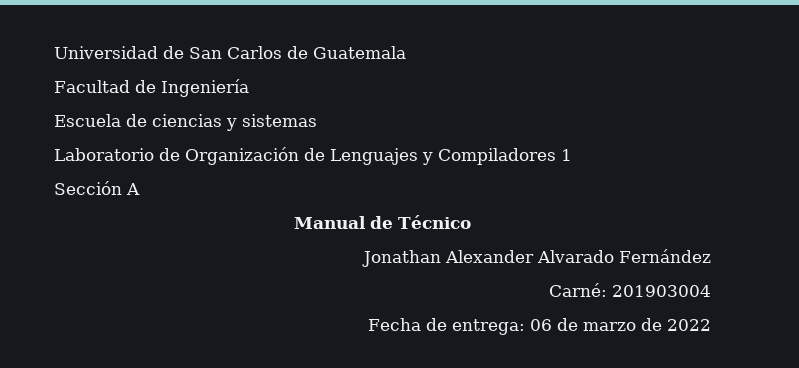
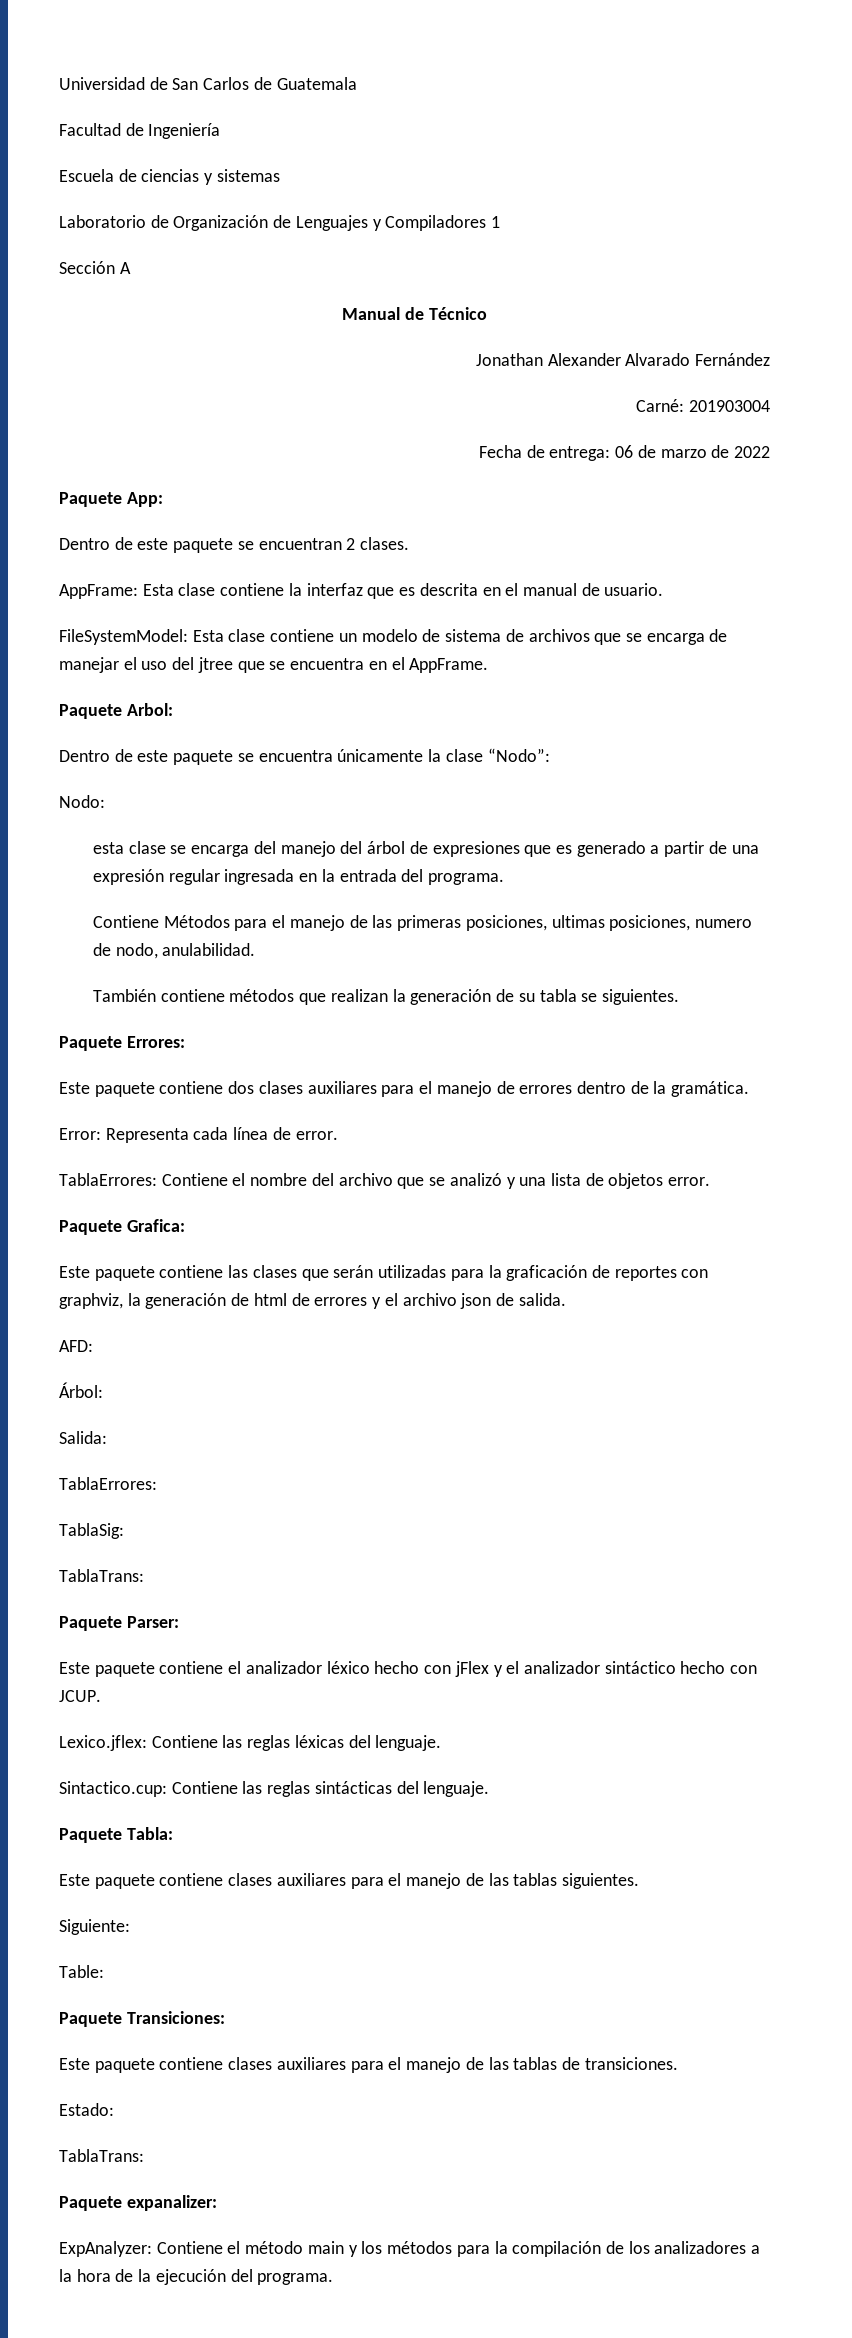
(711, 325) none -> [59,492,163,507] [59,537,410,553] [59,583,664,599] [59,629,728,645] [59,657,489,673] [59,703,173,719] [59,748,550,765] [59,795,105,808] [92,841,759,857] [92,869,505,885] [92,915,752,931] [92,943,256,959] [92,989,679,1005] [59,1036,185,1051] [59,1081,750,1097] [59,1127,338,1143] [59,1173,711,1189] [59,1219,185,1235] [59,1265,709,1281] [59,1293,566,1309] [59,1340,93,1352] [59,1382,103,1398] [59,1431,107,1444] [59,1477,157,1490] [59,1523,124,1539] [59,1569,144,1582] [59,1616,179,1631] [59,1661,758,1677] [59,1690,101,1702] [59,1735,442,1751] [59,1781,490,1797] [59,1827,173,1843] [59,1873,639,1889] [59,1919,130,1935] [59,1965,104,1978] [59,2011,225,2027] [59,2057,678,2073] [59,2103,114,2116] [59,2149,144,2162] [59,2195,217,2211] [59,2241,761,2257] [59,2269,334,2285] // Paquete App: // Dentro de este paquete se encuentran 2 clases. // AppFrame: Esta clase contiene la interfaz que es descrita en el manual de usuario. // FileSystemModel: Esta clase contiene un modelo de sistema de archivos que se encarga de manejar el uso del jtree que se encuentra en el AppFrame. // Paquete Arbol: // Dentro de este paquete se encuentra únicamente la clase “Nodo”: // Nodo: // esta clase se encarga del manejo del árbol de expresiones que es generado a partir de una expresión regular ingresada en la entrada del programa. // Contiene Métodos para el manejo de las primeras posiciones, ultimas posiciones, numero de nodo, anulabilidad. // También contiene métodos que realizan la generación de su tabla se siguientes. // Paquete Errores: // Este paquete contiene dos clases auxiliares para el manejo de errores dentro de la gramática. // Error: Representa cada línea de error. // TablaErrores: Contiene el nombre del archivo que se analizó y una lista de objetos error. // Paquete Grafica: // Este paquete contiene las clases que serán utilizadas para la graficación de reportes con graphviz, la generación de html de errores y el archivo json de salida. // AFD: // Árbol: // Salida: // TablaErrores: // TablaSig: // TablaTrans: // Paquete Parser: // Este paquete contiene el analizador léxico hecho con jFlex y el analizador sintáctico hecho con JCUP. // Lexico.jflex: Contiene las reglas léxicas del lenguaje. // Sintactico.cup: Contiene las reglas sintácticas del lenguaje. // Paquete Tabla: // Este paquete contiene clases auxiliares para el manejo de las tablas siguientes. // Siguiente: // Table: // Paquete Transiciones: // Este paquete contiene clases auxiliares para el manejo de las tablas de transiciones. // Estado: // TablaTrans: // Paquete expanalizer: // ExpAnalyzer: Contiene el método main y los métodos para la compilación de los analizadores a la hora de la ejecución del programa.

